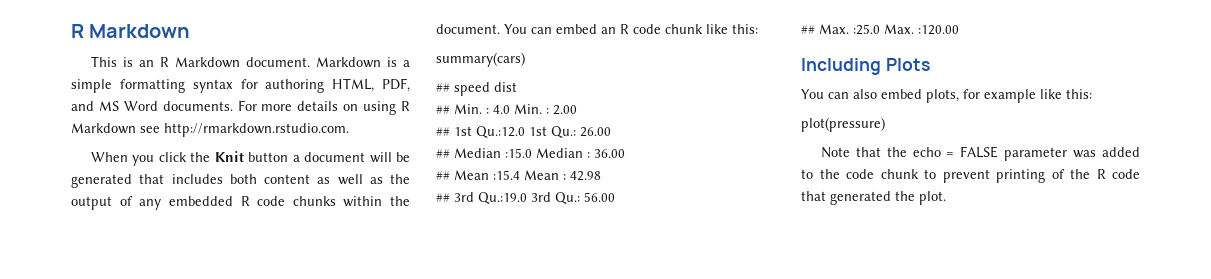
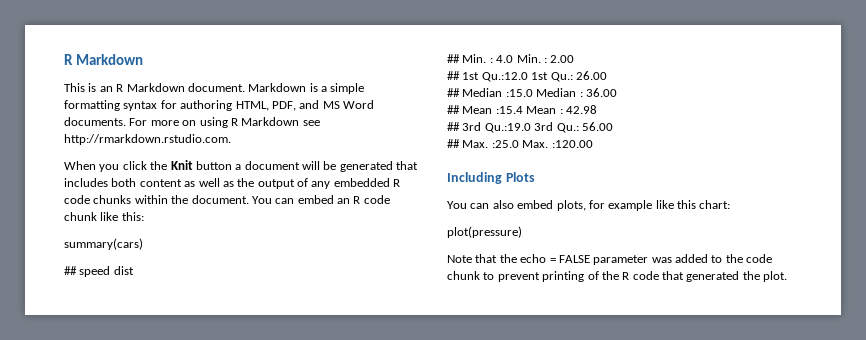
[297,101,339,111] details -> (179, 123) none
[1066,89,1092,99] this: -> [677,200,731,209] this chart:

